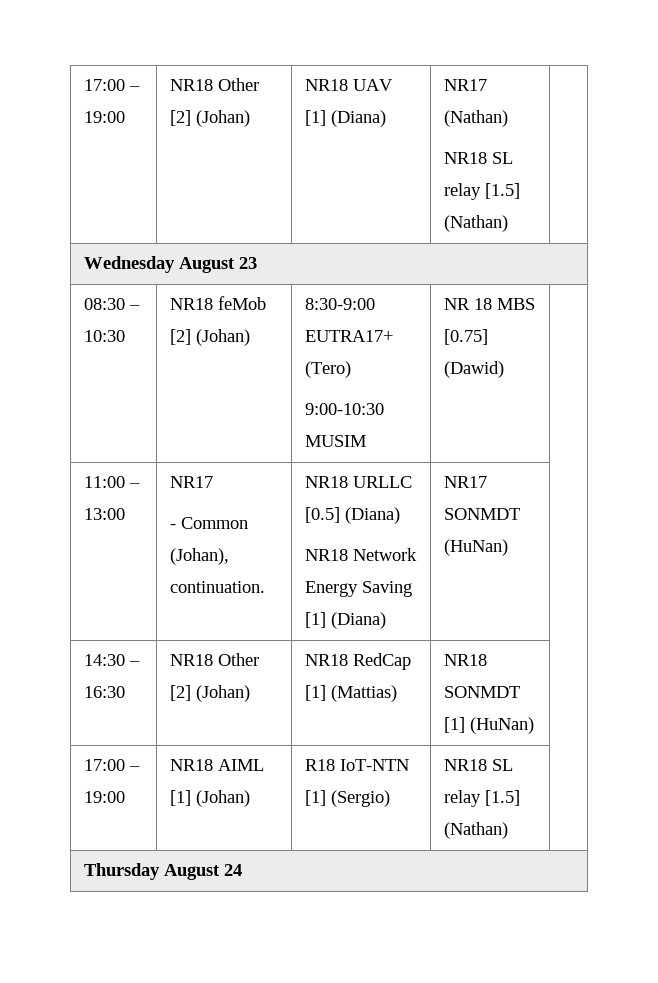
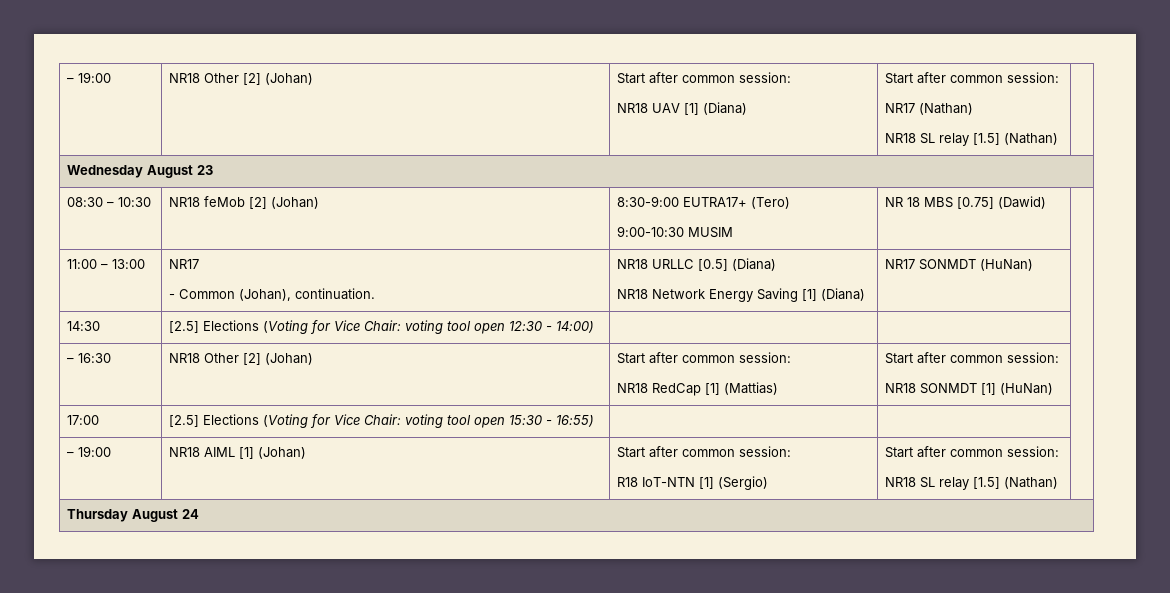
[84,79,126,91] 17:00 -> (67, 80) none
(251, 118) none -> [617,72,792,84] Start after common session: //
(387, 118) none -> [885,72,1060,84] Start after common session: //
(126, 660) none -> [169,320,595,334] | [2.5] Elections (Voting for Vice Chair: voting tool open 12:30 - 14:00) | | | //
(251, 693) none -> [617,352,792,364] Start after common session: //
(398, 693) none -> [885,352,1060,364] Start after common session: //
(126, 765) none -> [169,414,595,428] | [2.5] Elections (Voting for Vice Chair: voting tool open 15:30 - 16:55) | | | //
(251, 798) none -> [617,446,792,458] Start after common session: //
(391, 798) none -> [885,446,1060,458] Start after common session: //

